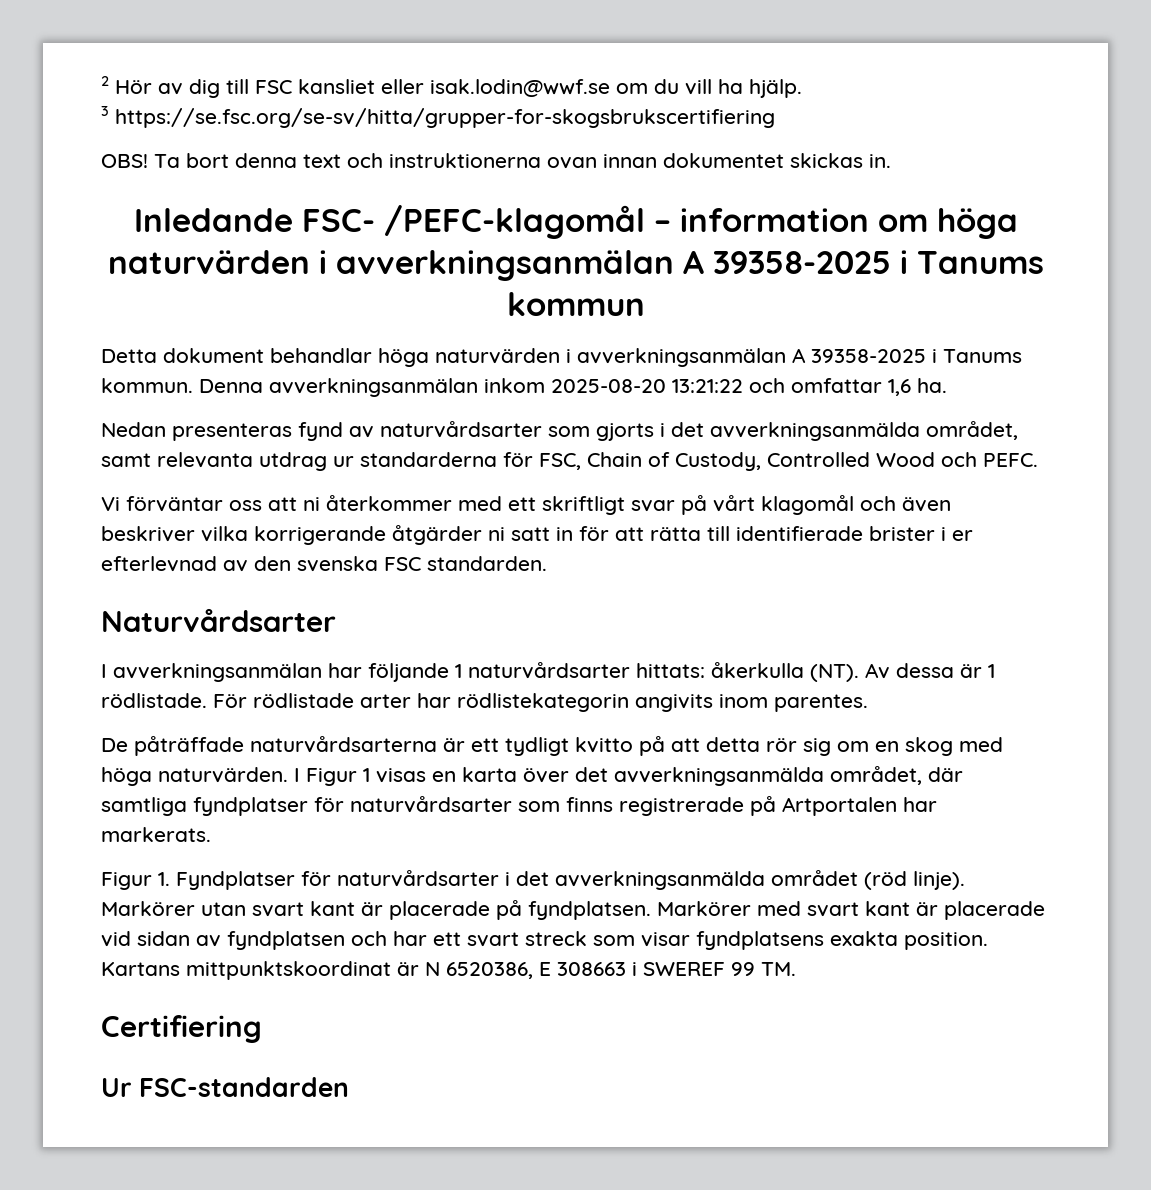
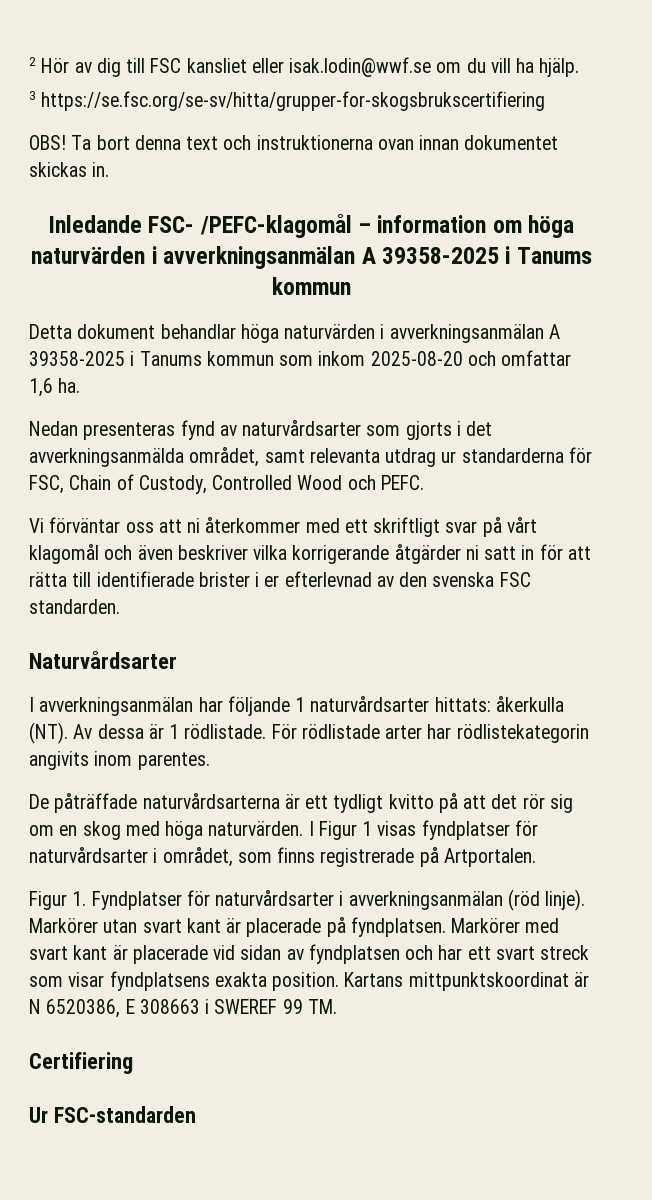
[101,378,478,397] kommun. Denna avverkningsanmälan -> [206,351,314,366] kommun som
[672,379,743,393] 13:21:22 -> (463, 358) none
[706,737,760,752] detta -> [491,794,518,809] det
[432,766,963,786] [101,797,187,816] en karta över det avverkningsanmälda området, där samtliga -> (417, 828) none
(512, 804) none -> [153,847,233,867] i området,
[782,797,937,816] [101,827,211,842] Artportalen har markerats. -> [443,848,536,867] Artportalen.
[516,870,858,890] det avverkningsanmälda området -> [348,891,503,910] avverkningsanmälan

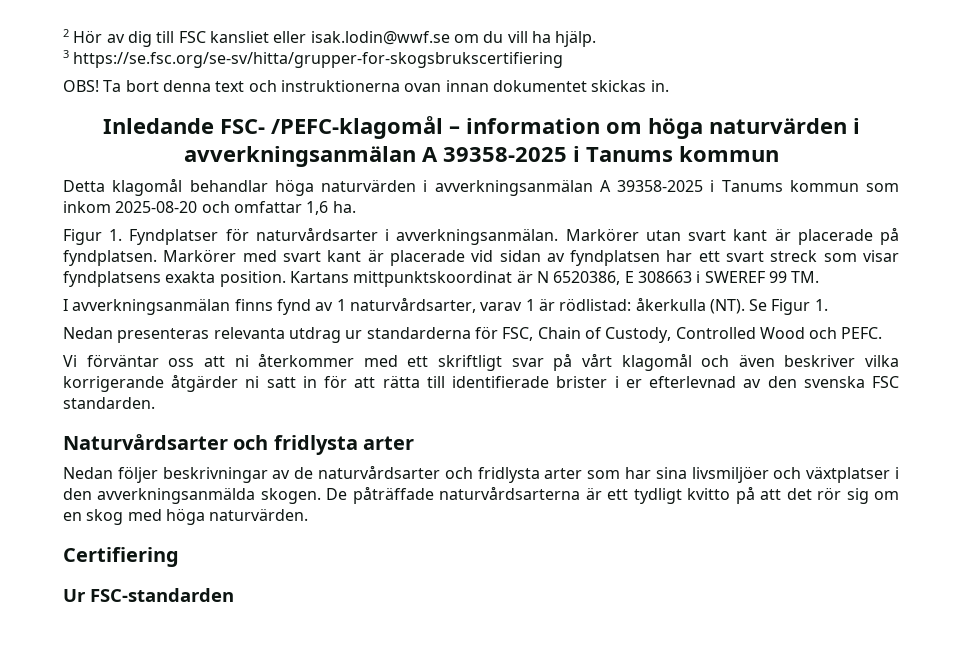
[77,324,156,339] dokument -> [112,178,183,196] klagomål
[29,420,493,440] [29,447,305,467] Nedan presenteras fynd av naturvårdsarter som gjorts i det avverkningsanmälda området, samt -> [63,227,900,245] [63,249,899,266] [63,270,820,287] [63,297,828,315] [63,327,210,343] Figur 1. Fyndplatser för naturvårdsarter i avverkningsanmälan. Markörer utan svart kant är placerade på fyndplatsen. Markörer med svart kant är placerade vid sidan av fyndplatsen har ett svart streck som visar fyndplatsens exakta position. Kartans mittpunktskoordinat är N 6520386, E 308663 i SWEREF 99 TM. // I avverkningsanmälan finns fynd av 1 naturvårdsarter, varav 1 är rödlistad: åkerkulla (NT). Se Figur 1. // Nedan presenteras
[29,696,564,716] [29,722,589,744] [29,751,210,770] // I avverkningsanmälan har följande 1 naturvårdsarter hittats: åkerkulla (NT). Av dessa är 1 rödlistade. För rödlistade arter har rödlistekategorin angivits inom parentes. // -> [233,435,415,455] [63,465,899,483] [63,487,321,504] och fridlysta arter // Nedan följer beskrivningar av de naturvårdsarter och fridlysta arter som har sina livsmiljöer och växtplatser i den avverkningsanmälda skogen.
[308,820,538,840] [29,847,536,867] [29,889,586,911] [29,917,560,937] [29,944,590,964] [29,971,589,991] [29,999,337,1018] I Figur 1 visas fyndplatser för naturvårdsarter i området, som finns registrerade på Artportalen. // Figur 1. Fyndplatser för naturvårdsarter i avverkningsanmälan (röd linje). Markörer utan svart kant är placerade på fyndplatsen. Markörer med svart kant är placerade vid sidan av fyndplatsen och har ett svart streck som visar fyndplatsens exakta position. Kartans mittpunktskoordinat är N 6520386, E 308663 i SWEREF 99 TM. -> (309, 514) none

